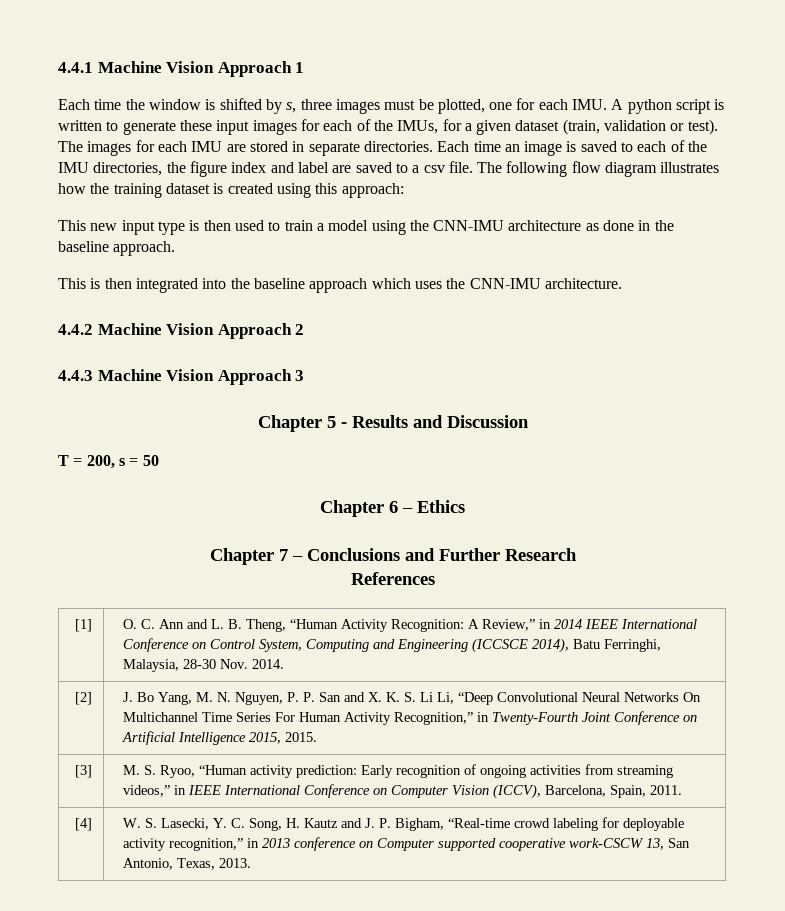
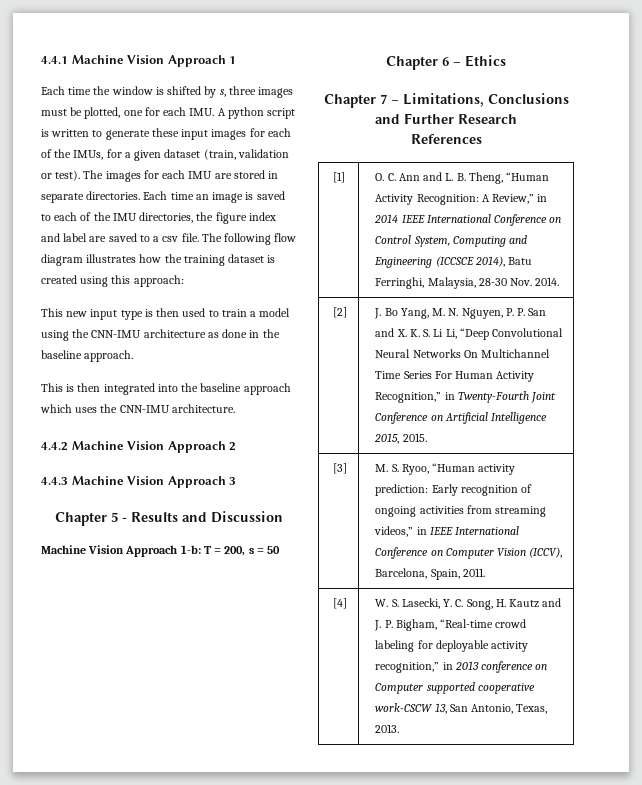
(529, 421) none -> [41,545,201,557] Machine Vision Approach 1-b:
(303, 558) none -> [402,93,484,107] Limitations,

